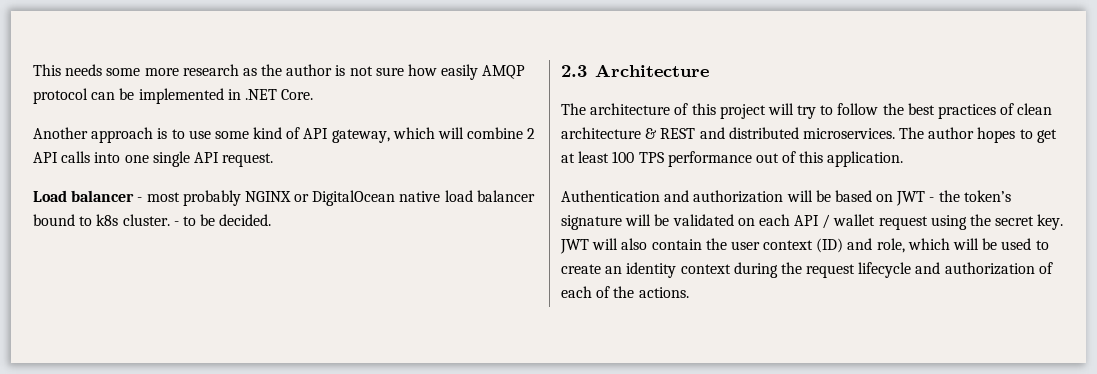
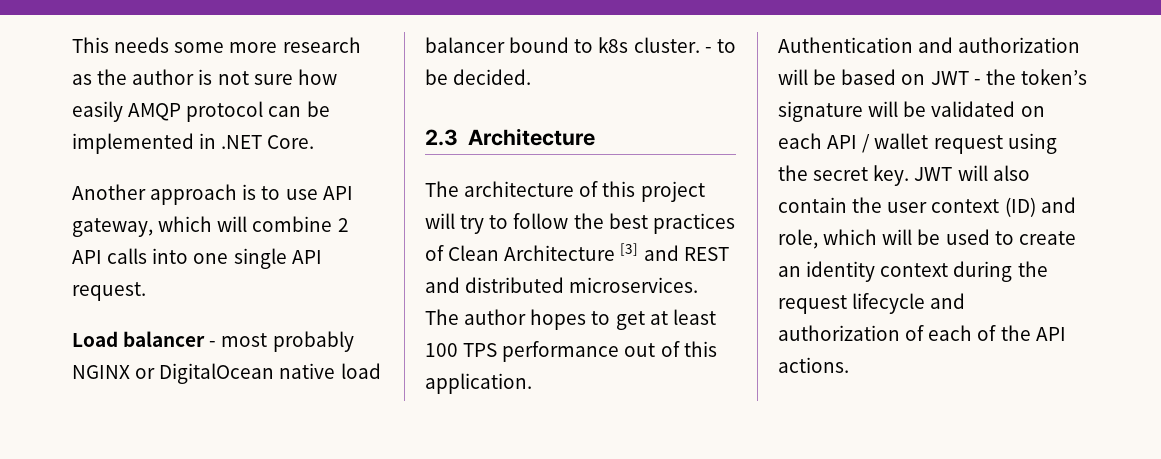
[214,127,301,139] some kind of -> (318, 194) none
[1017,103,1053,115] [561,127,658,139] clean architecture & -> [448,243,679,261] Clean Architecture [3] and
(635, 292) none -> [1035,327,1066,341] API

